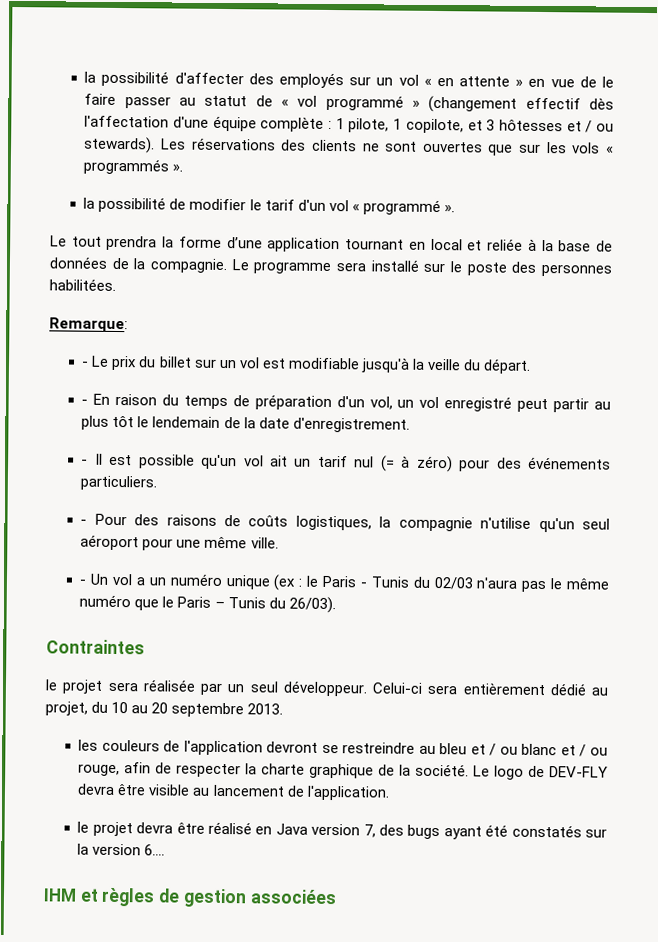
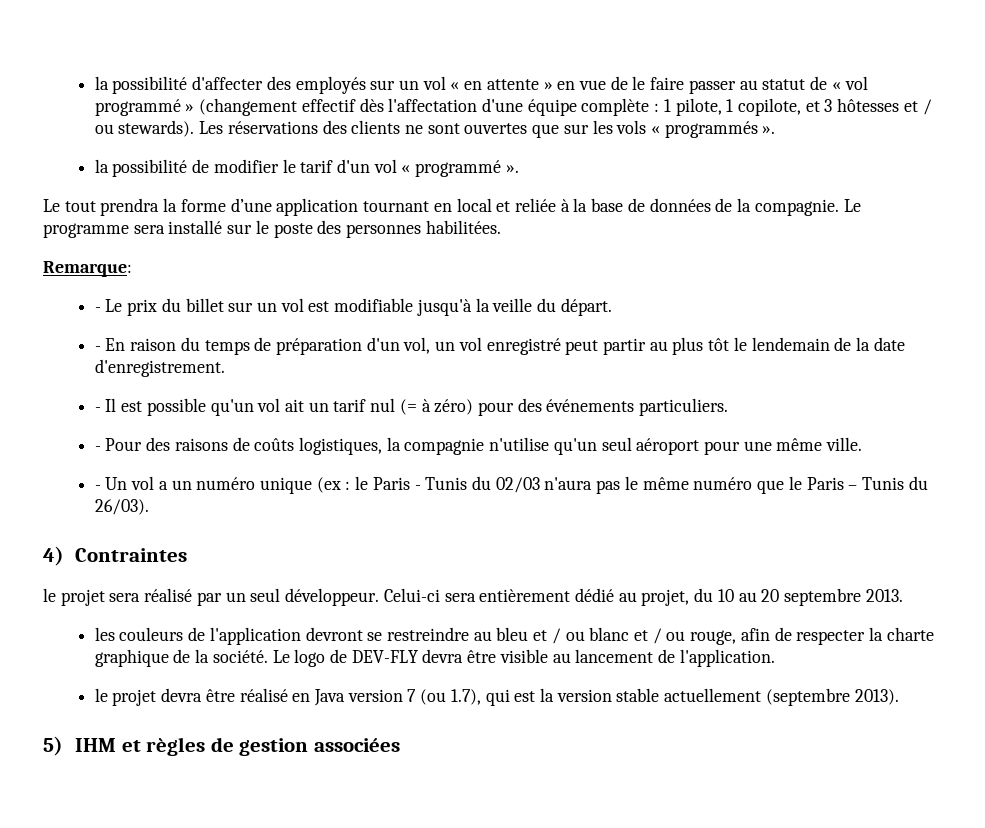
(336, 605) none -> [43,546,64,566] 4)
[142,679,196,692] réalisée -> [144,588,193,602] réalisé
[363,824,608,840] [77,843,166,856] 7, des bugs ayant été constatés sur la version 6.... // -> [407,688,899,706] [43,736,63,756] 7 (ou 1.7), qui est la version stable actuellement (septembre 2013). // 5)

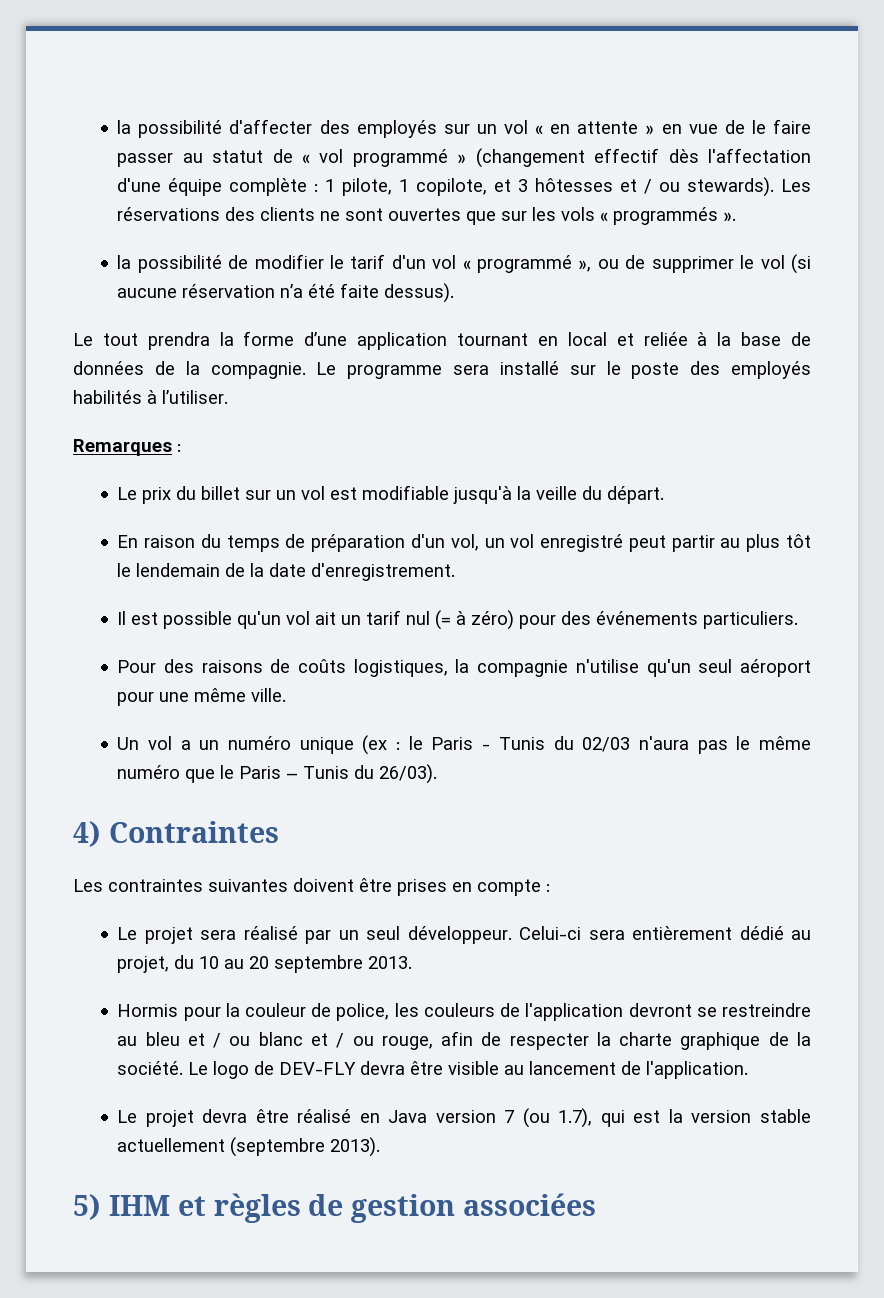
[505,165,519,173] ». -> [578,254,812,274] [117,283,455,303] », ou de supprimer le vol (si aucune réservation n’a été faite dessus).
[346,220,501,238] [43,261,132,277] [94,307,101,312] personnes habilitées. // Remarque: // - -> [731,361,812,379] [73,390,228,404] [73,439,181,456] employés habilités à l’utiliser. // Remarques : //
[94,346,101,351] - -> (665, 495) none
[94,407,101,412] - -> (456, 572) none
[94,446,101,451] - -> (799, 620) none
[94,485,101,490] - -> (287, 695) none
[43,588,56,602] le -> [73,878,550,896] [117,927,138,940] Les contraintes suivantes doivent être prises en compte : // Le
(903, 595) none -> [117,1003,390,1021] Hormis pour la couleur de police,
[94,688,108,702] le -> [117,1110,138,1123] Le

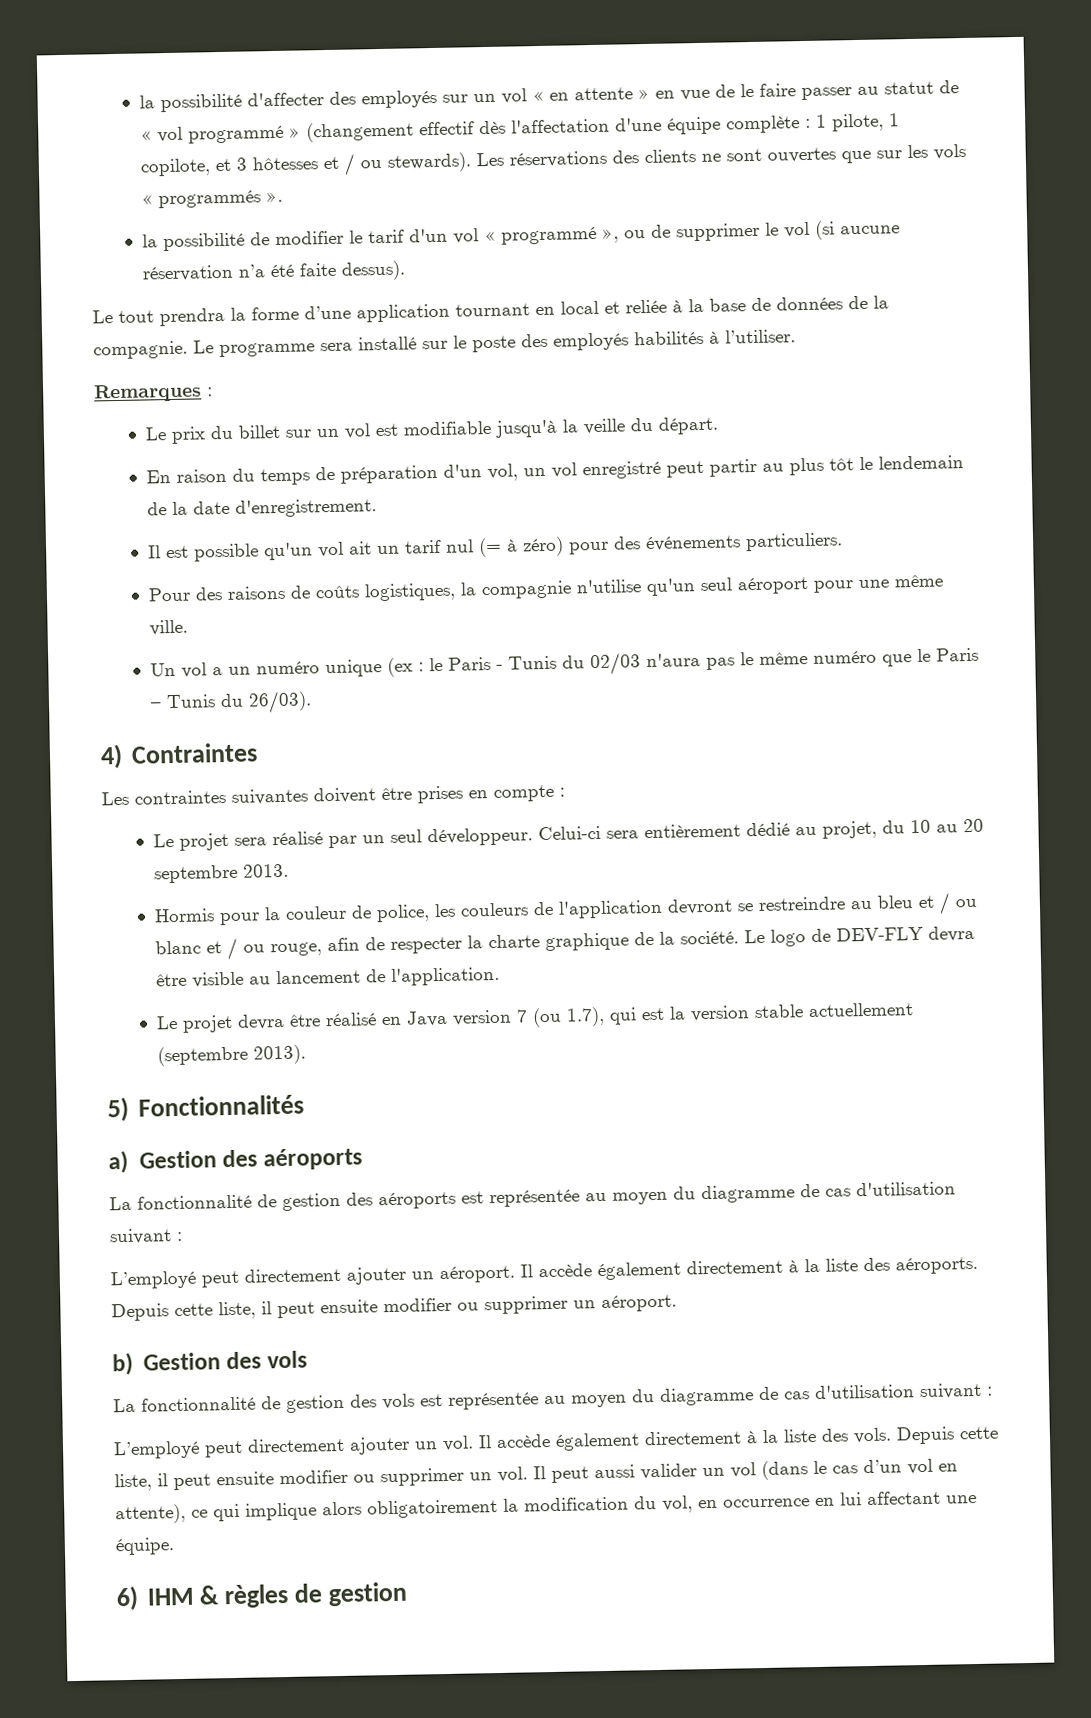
[109,1195,206,1216] IHM et -> [137,1094,304,1117] [108,1147,364,1174] [109,1181,956,1212] [109,1228,183,1245] [110,1256,978,1290] [111,1294,677,1322] [112,1350,309,1376] [113,1382,993,1413] [113,1426,999,1460] [114,1458,958,1492] [115,1490,977,1525] [115,1537,175,1556] [116,1585,220,1611] Fonctionnalités // a) Gestion des aéroports // La fonctionnalité de gestion des aéroports est représentée au moyen du diagramme de cas d'utilisation suivant : // L’employé peut directement ajouter un aéroport. Il accède également directement à la liste des aéroports. Depuis cette liste, il peut ensuite modifier ou supprimer un aéroport. // b) Gestion des vols // La fonctionnalité de gestion des vols est représentée au moyen du diagramme de cas d'utilisation suivant : // L’employé peut directement ajouter un vol. Il accède également directement à la liste des vols. Depuis cette liste, il peut ensuite modifier ou supprimer un vol. Il peut aussi valider un vol (dans le cas d’un vol en attente), ce qui implique alors obligatoirement la modification du vol, en occurrence en lui affectant une équipe. // 6) IHM &
[462,1193,596,1216] associées -> (409, 1594) none

